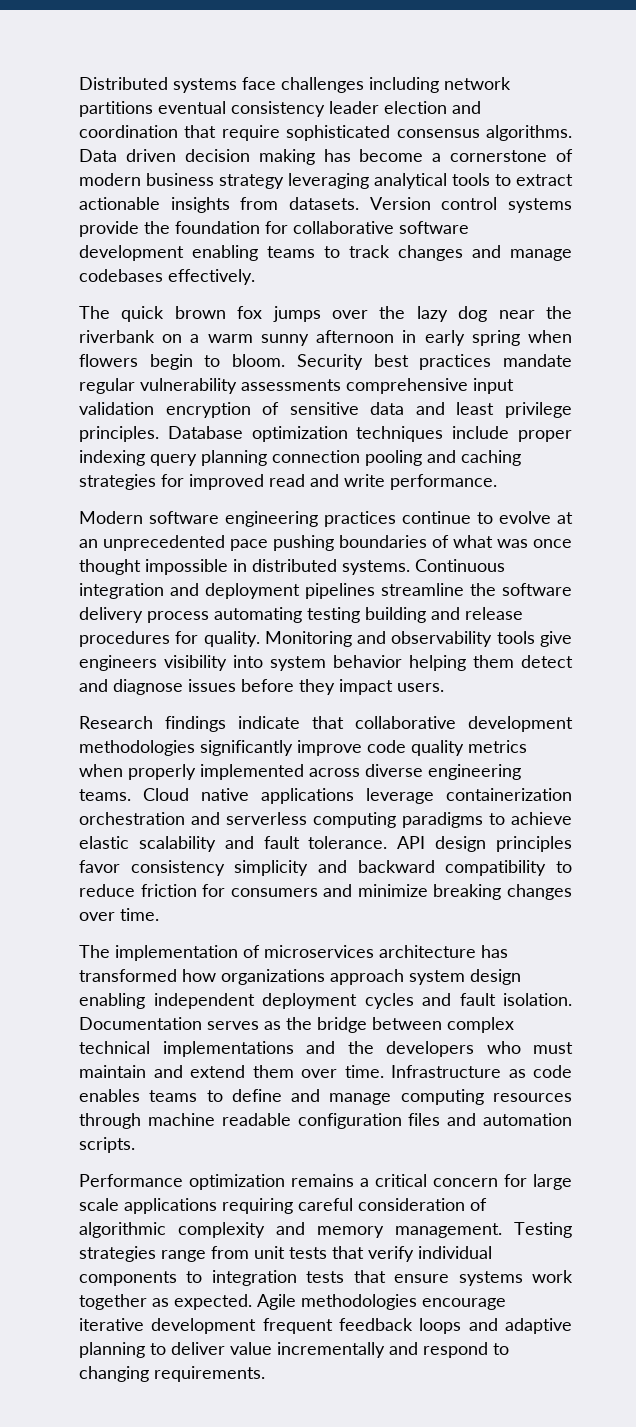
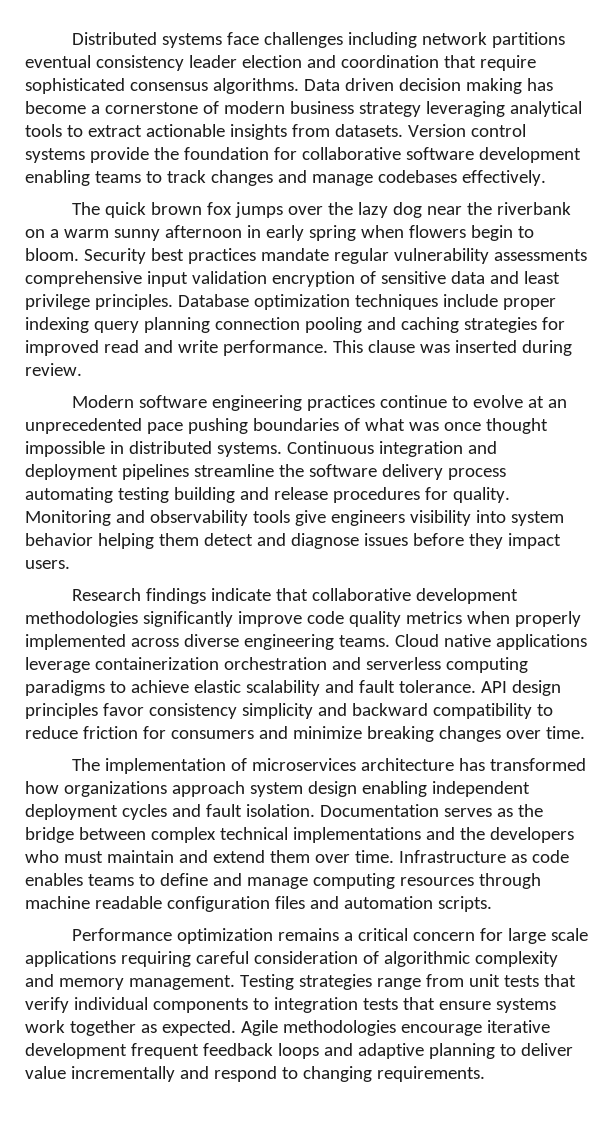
(497, 482) none -> [332,340,572,356] [25,363,82,376] This clause was inserted during review.

